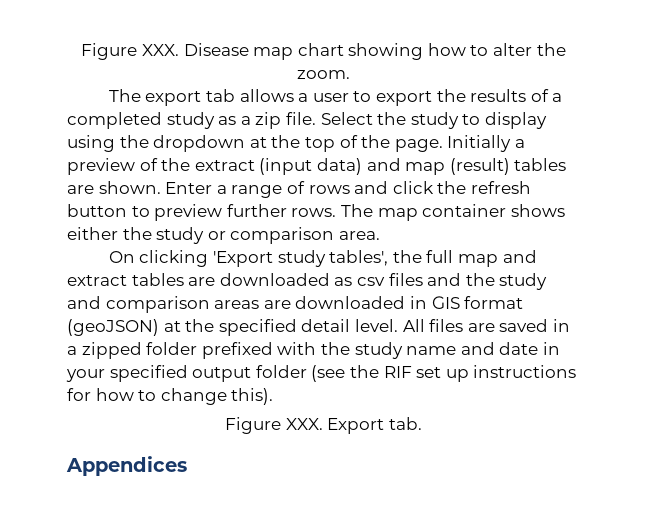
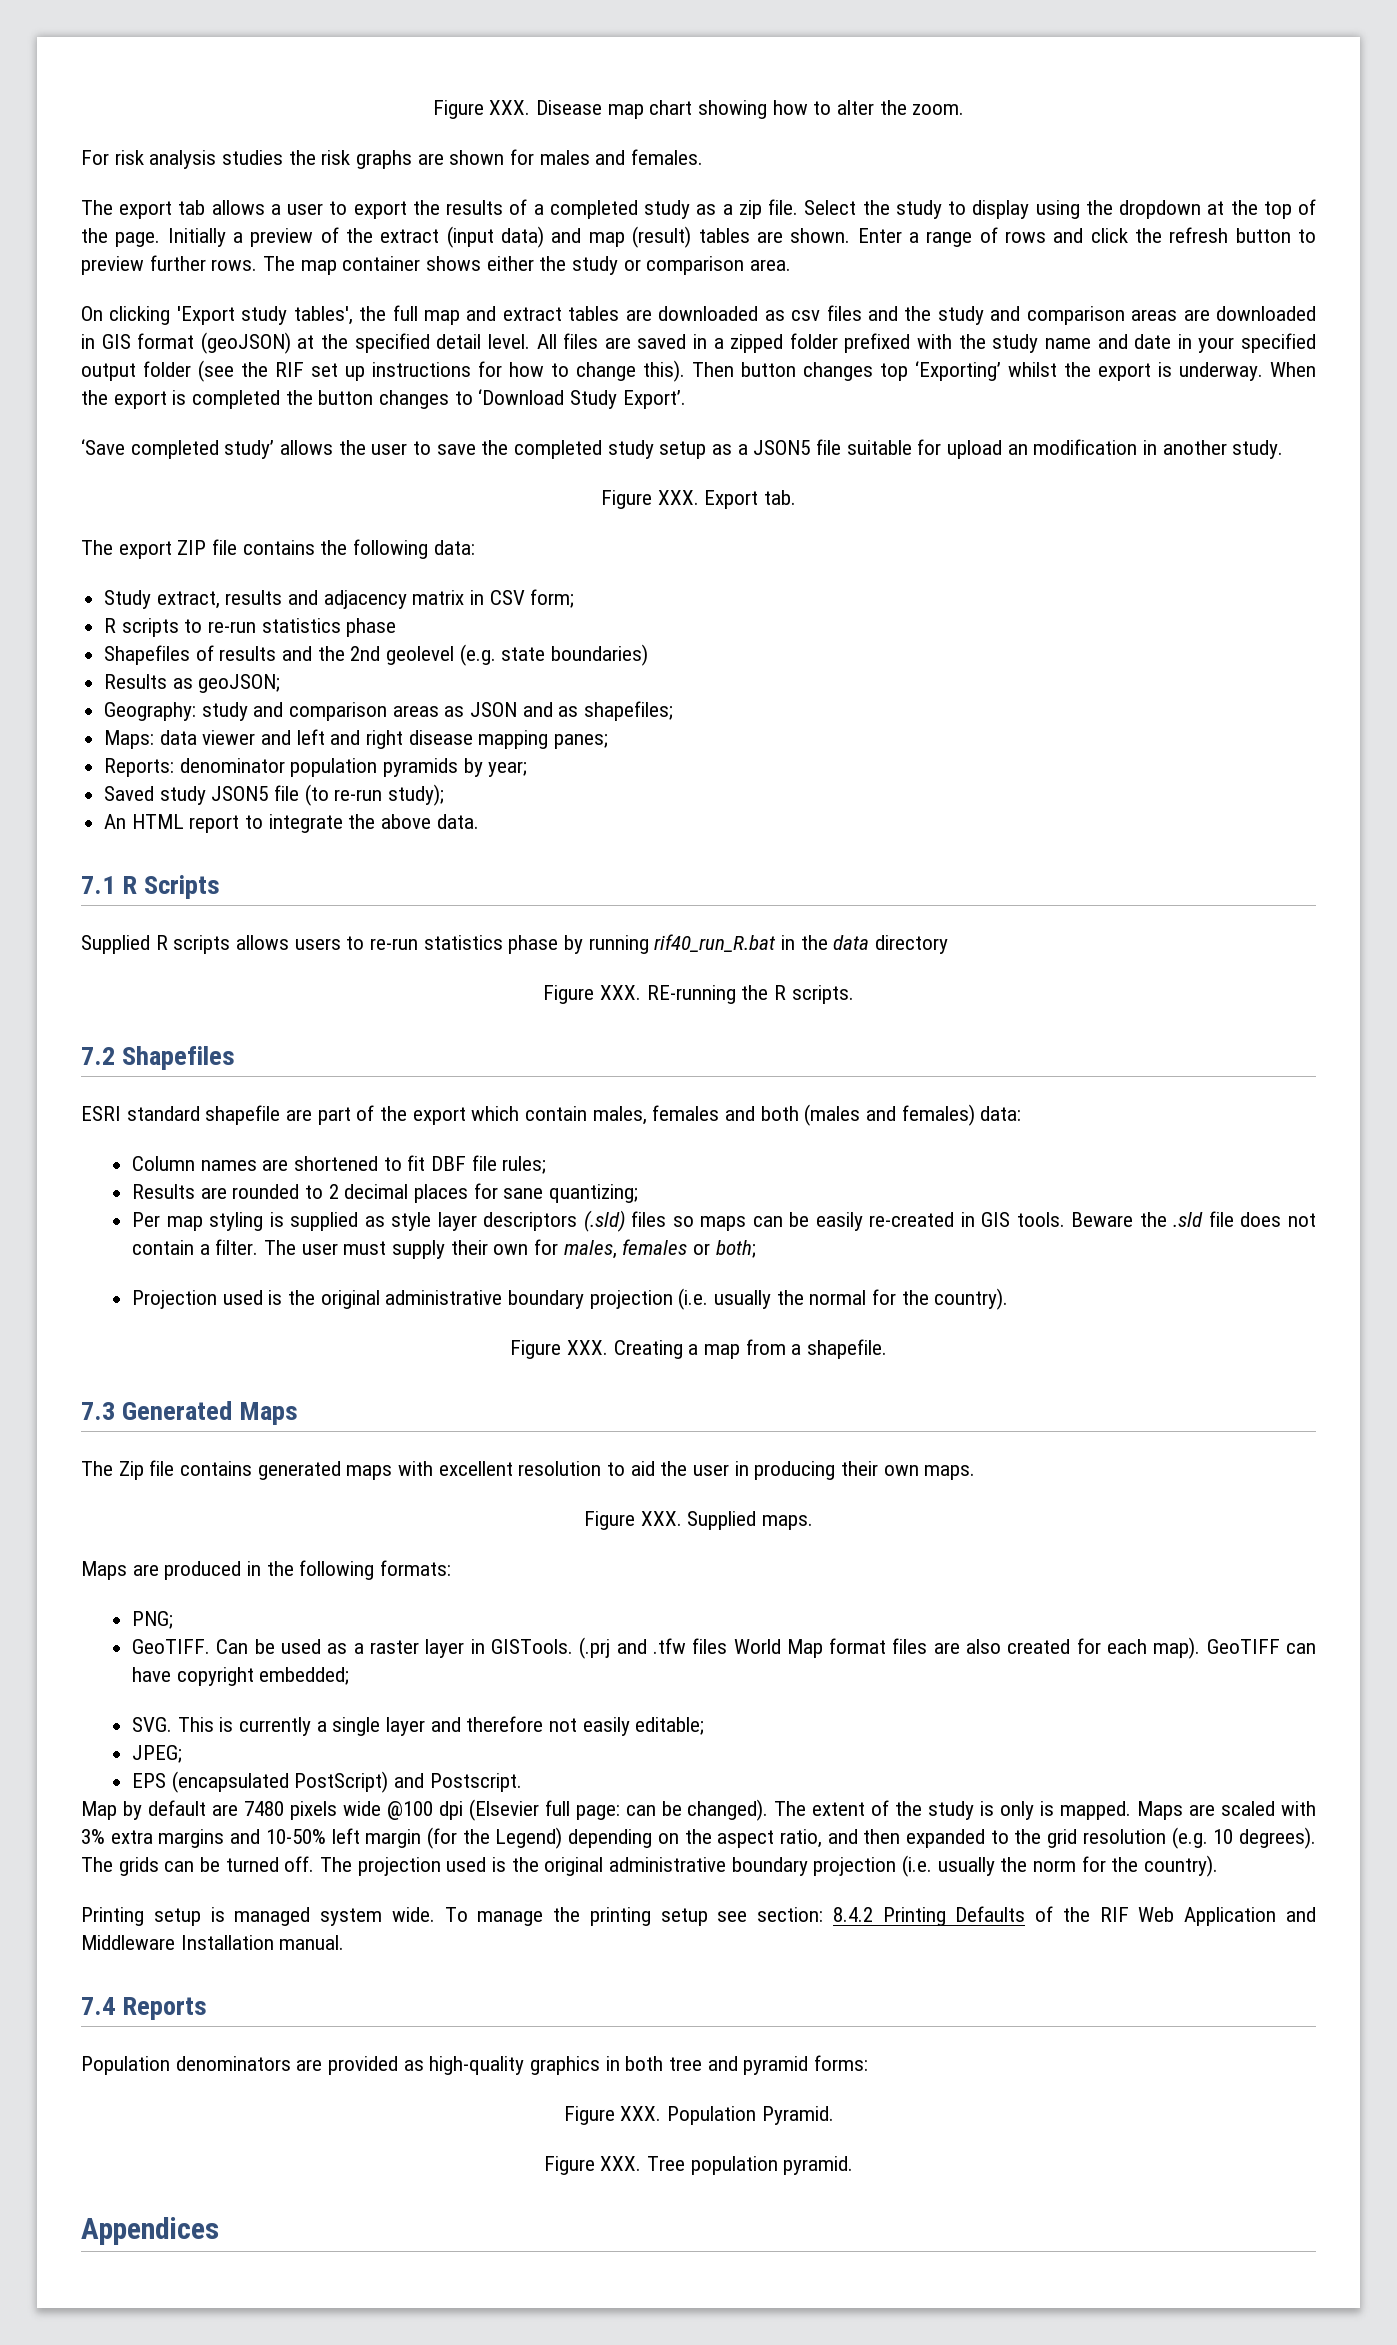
(350, 74) none -> [81,149,704,169] // For risk analysis studies the risk graphs are shown for males and females.
[225,417,422,434] // Figure XXX. Export tab. -> [692,361,1316,381] [81,389,686,409] [81,439,1284,459] [600,490,797,509] [81,539,475,559] [104,589,575,609] [104,618,397,637] [104,644,649,666] [104,674,281,693] [104,701,674,721] [104,729,609,749] [104,758,528,777] [104,784,445,806] [104,814,479,833] [81,875,221,899] [81,934,949,954] [543,985,854,1004] [81,1046,236,1070] [81,1104,1022,1126] [132,1155,547,1174] [132,1183,639,1203] [132,1210,1317,1232] [132,1239,756,1259] [132,1288,1009,1310] [510,1339,887,1359] [81,1401,299,1425] [81,1460,976,1480] [583,1511,814,1530] [81,1560,452,1580] [132,1611,174,1629] [132,1637,1316,1659] [132,1667,350,1686] [132,1716,705,1736] [132,1745,183,1763] [132,1771,522,1793] [81,1799,1316,1821] [81,1827,1317,1849] [81,1855,1219,1877] [81,1906,1317,1926] [81,1935,345,1950] [81,1997,208,2020] [81,2055,869,2075] [563,2106,834,2125] [543,2156,854,2175] Then button changes top ‘Exporting’ whilst the export is underway. When the export is completed the button changes to ‘Download Study Export’. // ‘Save completed study’ allows the user to save the completed study setup as a JSON5 file suitable for upload an modification in another study. // Figure XXX. Export tab. // The export ZIP file contains the following data: // Study extract, results and adjacency matrix in CSV form; // R scripts to re-run statistics phase // Shapefiles of results and the 2nd geolevel (e.g. state boundaries) // Results as geoJSON; // Geography: study and comparison areas as JSON and as shapefiles; // Maps: data viewer and left and right disease mapping panes; // Reports: denominator population pyramids by year; // Saved study JSON5 file (to re-run study); // An HTML report to integrate the above data. // 7.1 R Scripts // Supplied R scripts allows users to re-run statistics phase by running rif40_run_R.bat in the data directory // Figure XXX. RE-running the R scripts. // 7.2 Shapefiles // ESRI standard shapefile are part of the export which contain males, females and both (males and females) data: // Column names are shortened to fit DBF file rules; // Results are rounded to 2 decimal places for sane quantizing; // Per map styling is supplied as style layer descriptors (.sld) files so maps can be easily re-created in GIS tools. Beware the .sld file does not contain a filter. The user must supply their own for males, females or both; // Projection used is the original administrative boundary projection (i.e. usually the normal for the country). // Figure XXX. Creating a map from a shapefile. // 7.3 Generated Maps // The Zip file contains generated maps with excellent resolution to aid the user in producing their own maps. // Figure XXX. Supplied maps. // Maps are produced in the following formats: // PNG; // GeoTIFF. Can be used as a raster layer in GISTools. (.prj and .tfw files World Map format files are also created for each map). GeoTIFF can have copyright embedded; // SVG. This is currently a single layer and therefore not easily editable; // JPEG; // EPS (encapsulated PostScript) and Postscript. // Map by default are 7480 pixels wide @100 dpi (Elsevier full page: can be changed). The extent of the study is only is mapped. Maps are scaled with 3% extra margins and 10-50% left margin (for the Legend) depending on the aspect ratio, and then expanded to the grid resolution (e.g. 10 degrees). The grids can be turned off. The projection used is the original administrative boundary projection (i.e. usually the norm for the country). // Printing setup is managed system wide. To manage the printing setup see section: 8.4.2 Printing Defaults of the RIF Web Application and Middleware Installation manual. // 7.4 Reports // Population denominators are provided as high-quality graphics in both tree and pyramid forms: // Figure XXX. Population Pyramid. // Figure XXX. Tree population pyramid.

